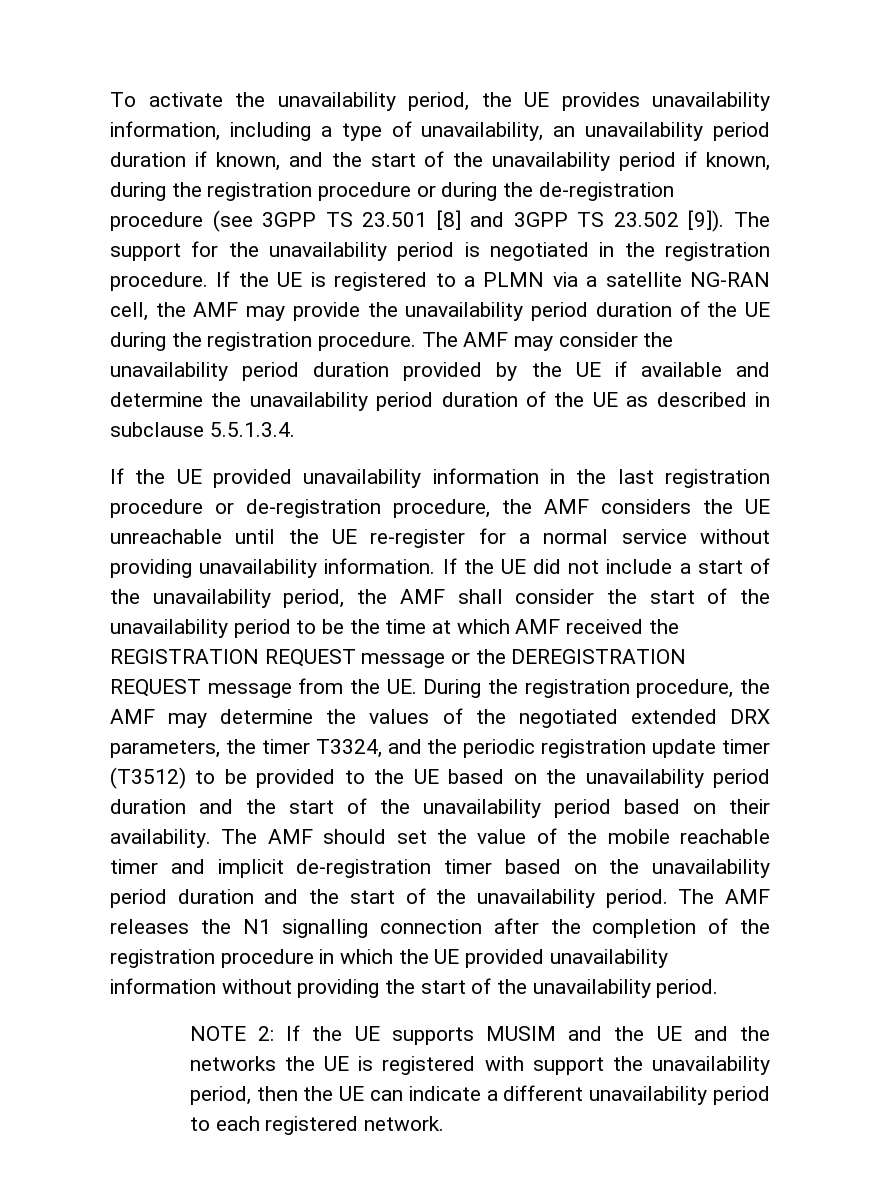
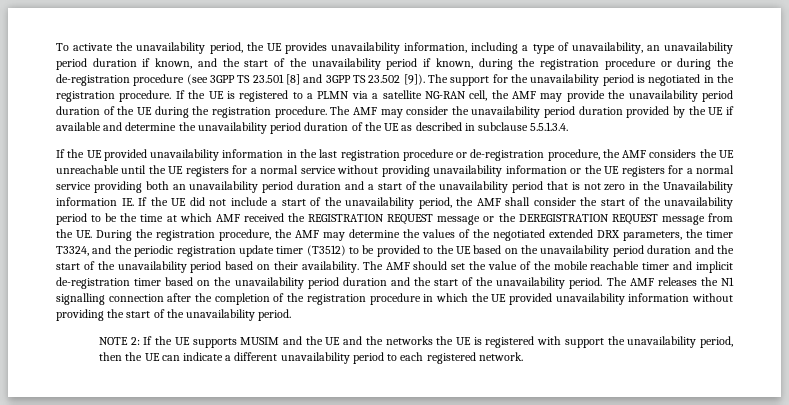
[370,529,466,548] re-register -> [185,166,229,177] registers
[324,558,436,574] information. -> [505,165,735,177] [56,181,734,193] [56,197,134,206] information or the UE registers for a normal service providing both an unavailability period duration and a start of the unavailability period that is not zero in the Unavailability information IE.

